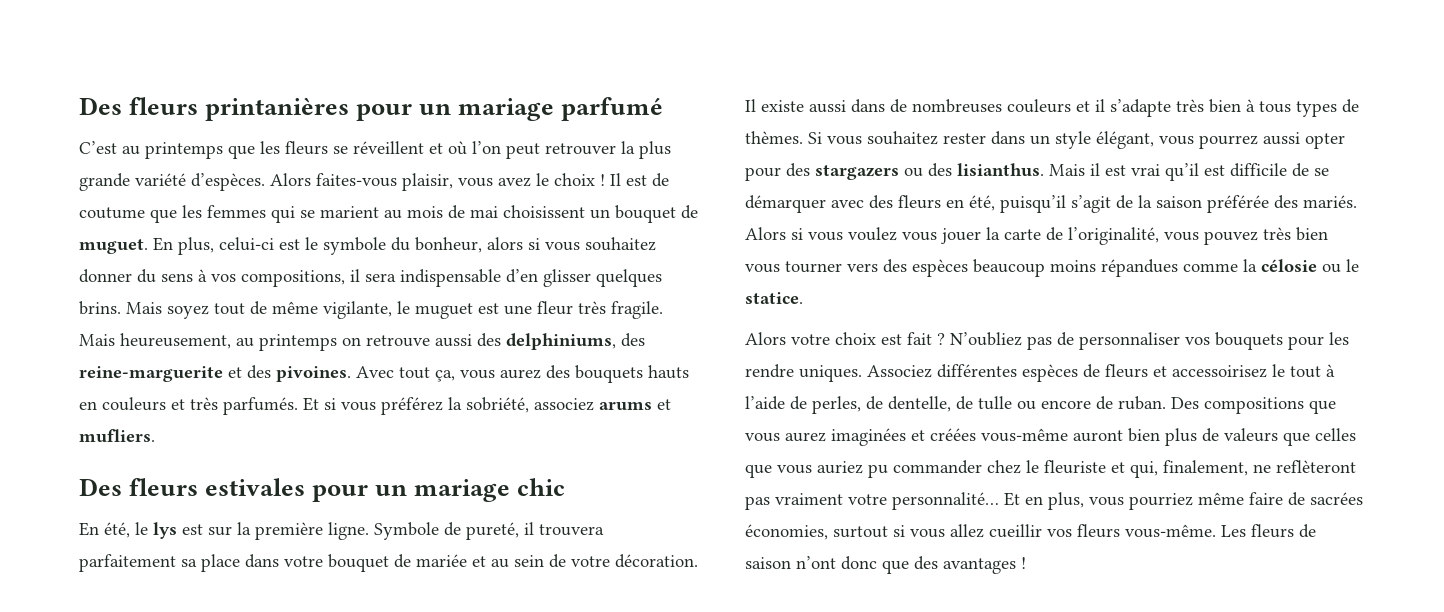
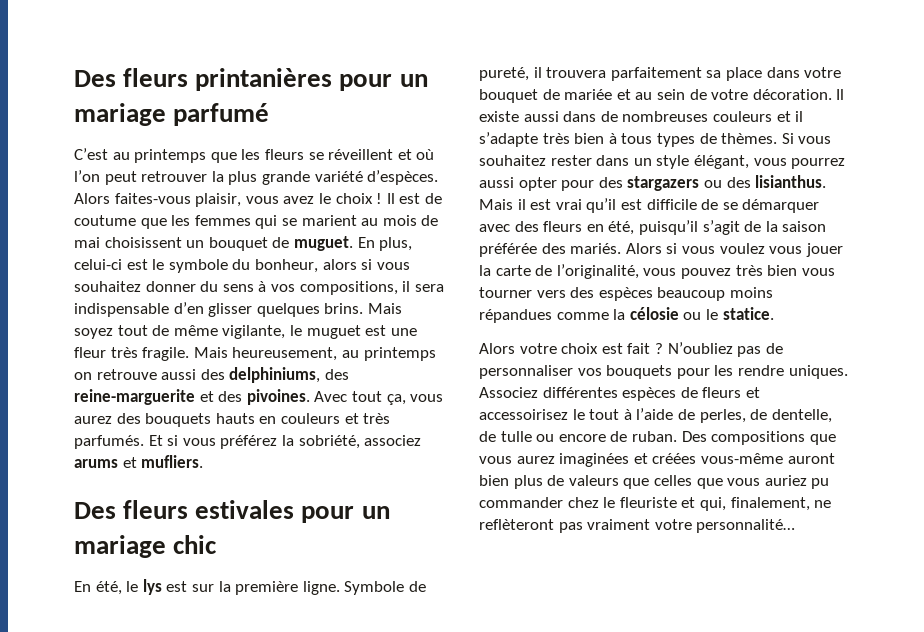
[1004,492,1363,510] [745,524,1316,540] [745,556,1026,574] Et en plus, vous pourriez même faire de sacrées économies, surtout si vous allez cueillir vos fleurs vous-même. Les fleurs de saison n’ont donc que des avantages ! -> (796, 526) none

